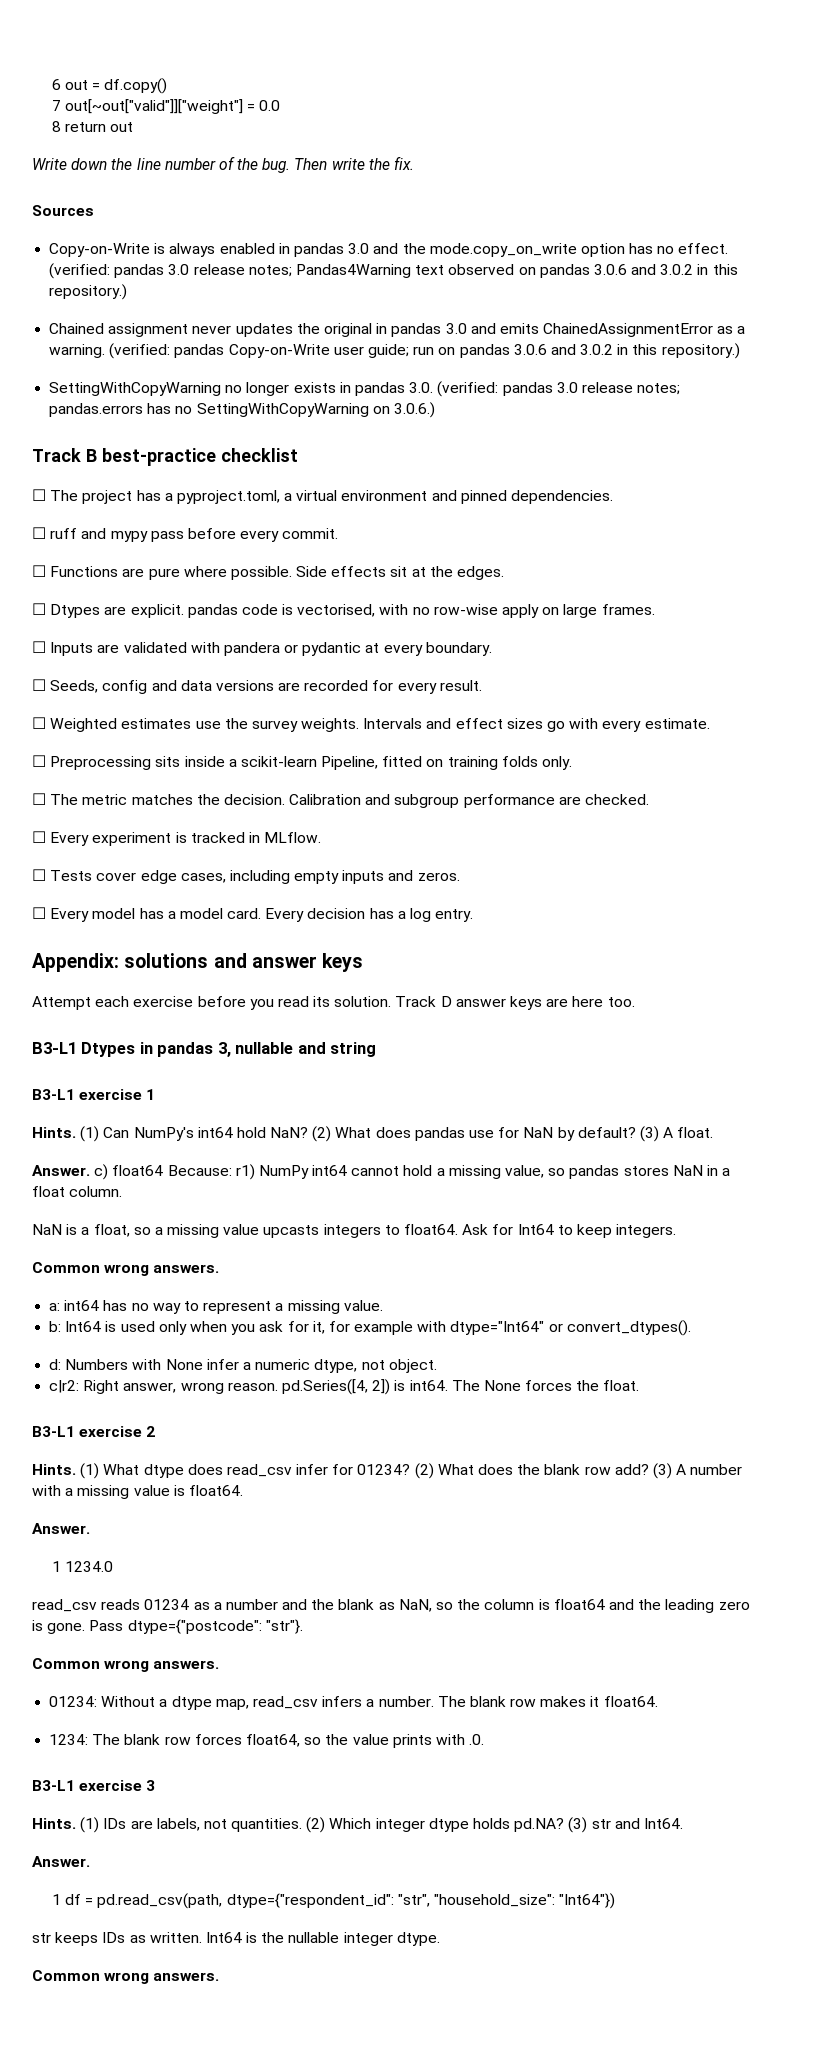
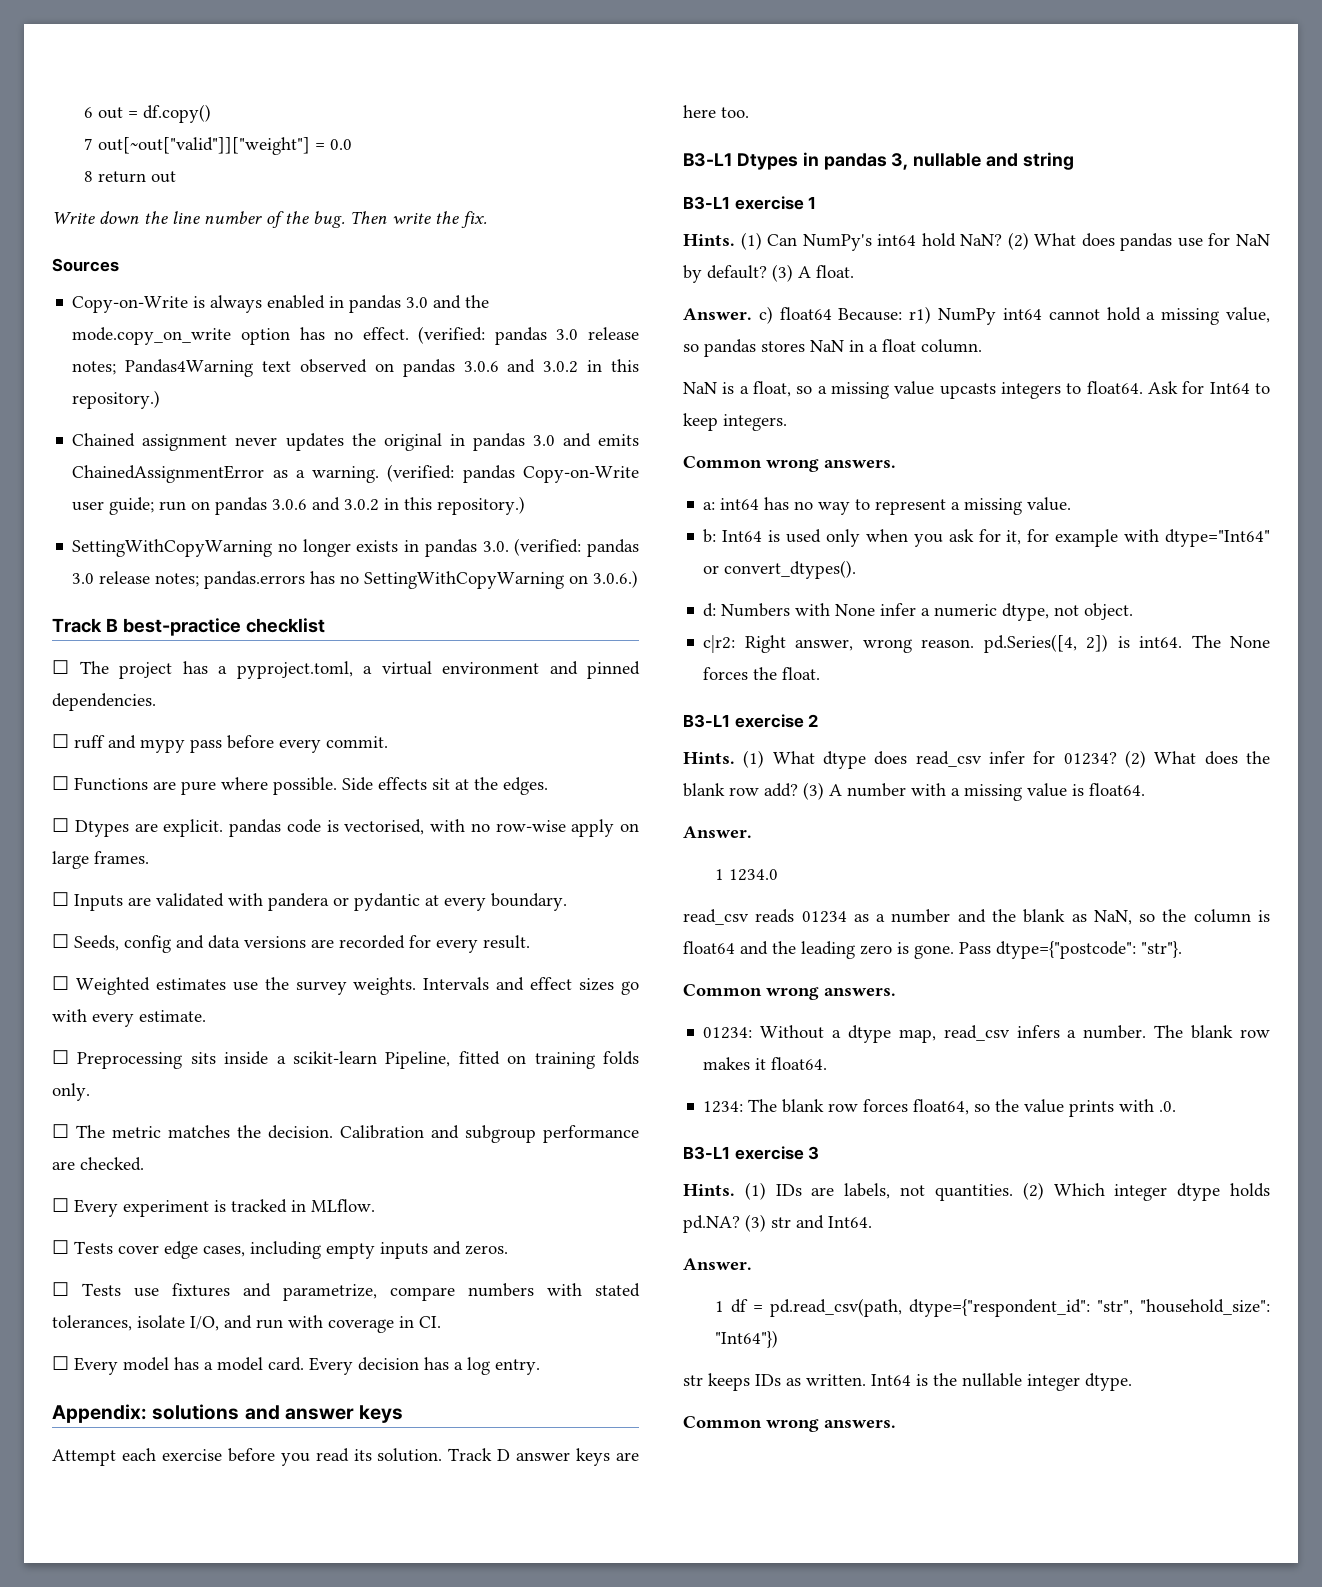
(460, 876) none -> [52,1282,640,1301] [52,1315,441,1333] // ☐ Tests use fixtures and parametrize, compare numbers with stated tolerances, isolate I/O, and run with coverage in CI.

